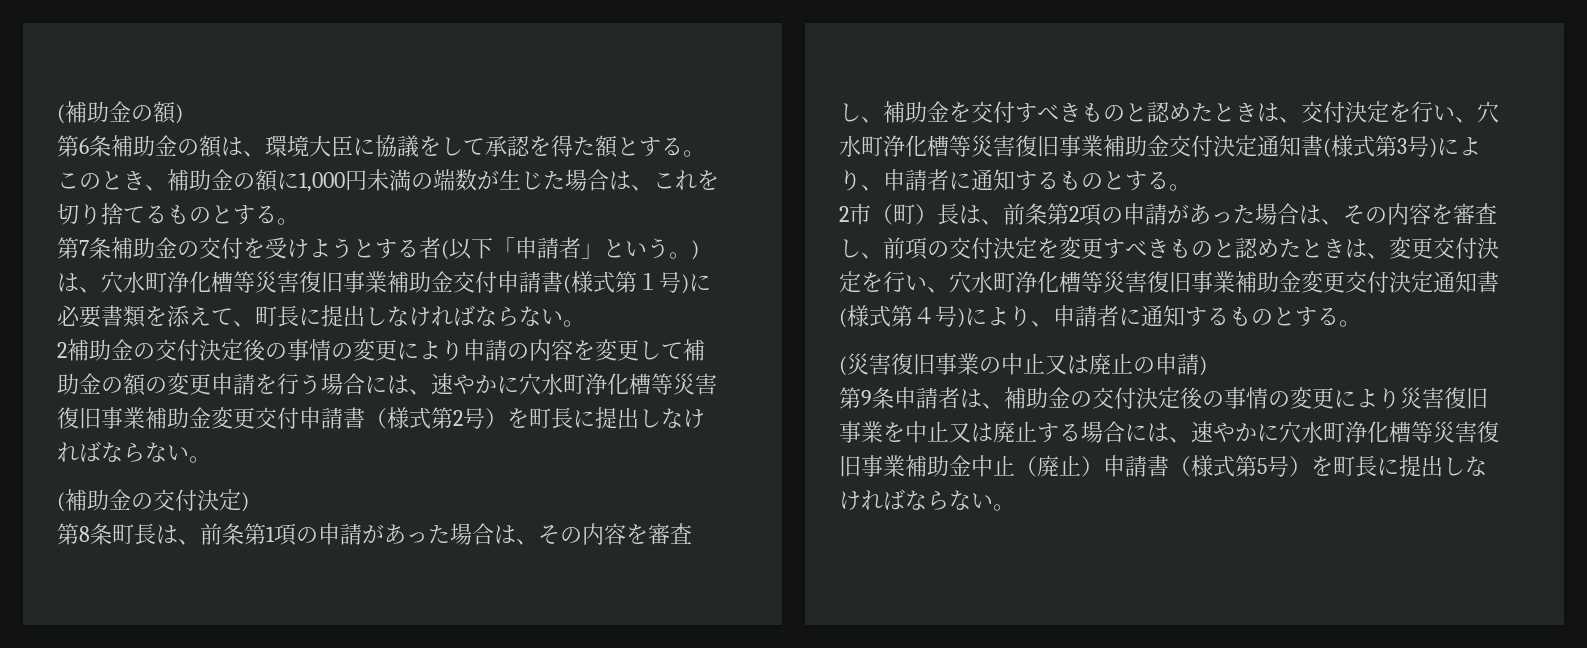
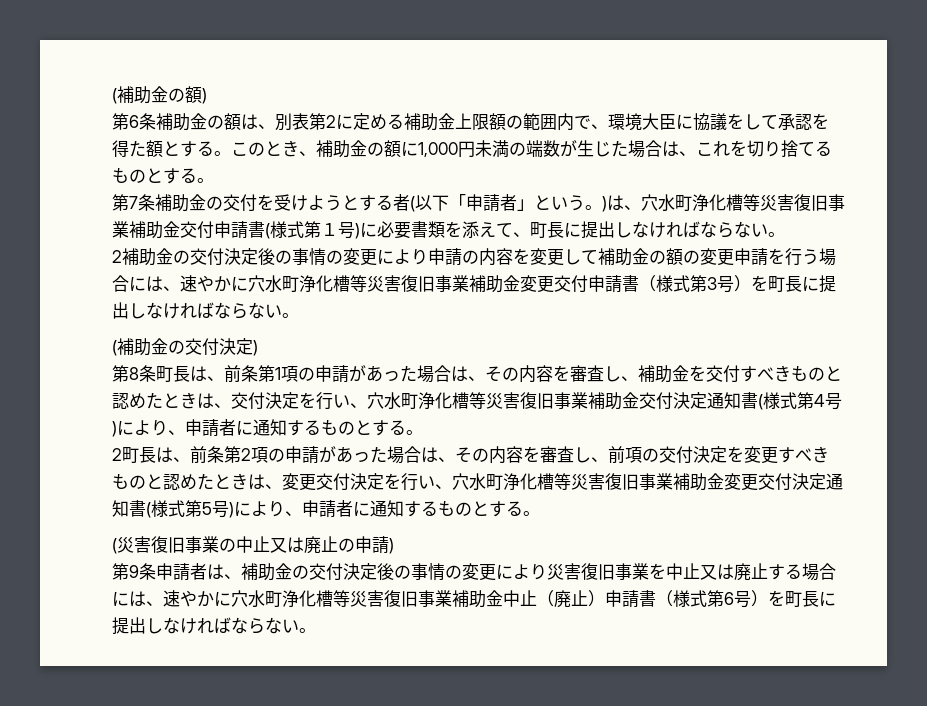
(265, 154) none -> [275,113,608,131] 別表第2に定める補助金上限額の範囲内で、
[453,410,463,426] 2 -> [707,277,717,290] 3
[1397,138,1407,154] 3 -> [814,394,825,407] 4
[849,203,937,225] 市（町） -> [122,447,139,463] 町
[913,307,935,324] ４ -> [202,502,212,515] 5
[1257,458,1267,474] 5 -> [724,592,734,605] 6

